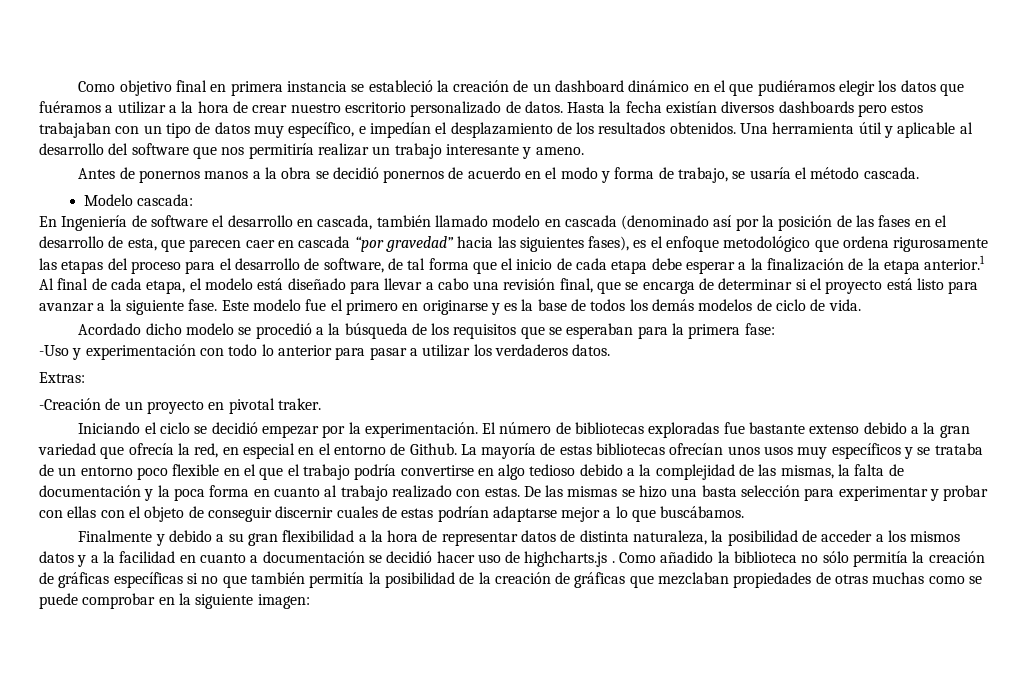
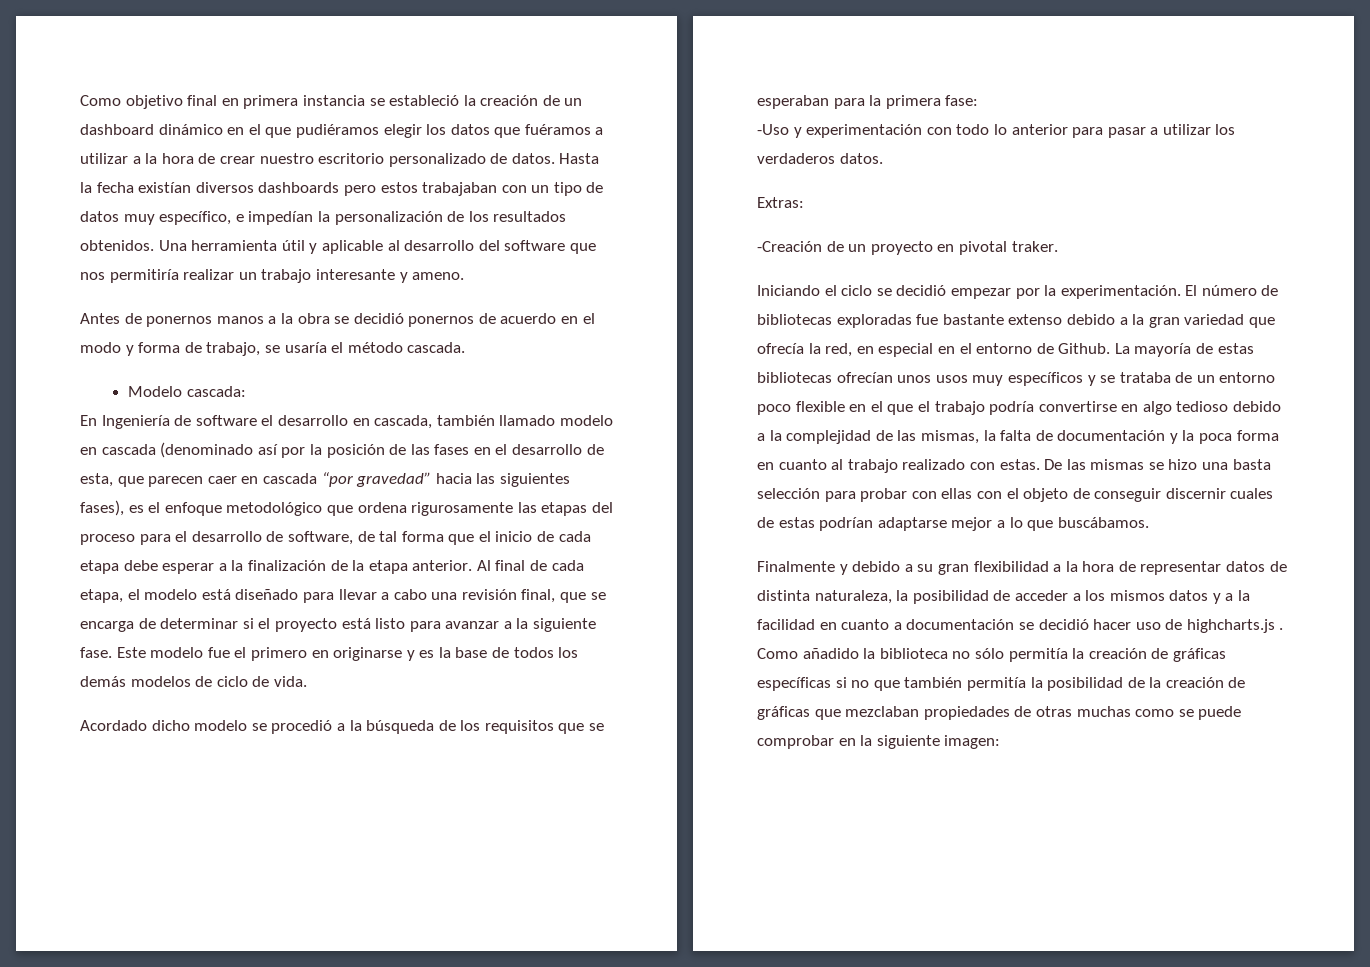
[435,122,553,138] el desplazamiento -> [317,211,443,225] la personalización
[924,255,986,270] anterior.1 -> [412,560,473,571] anterior.
[838,486,940,501] experimentar y -> (856, 496) none

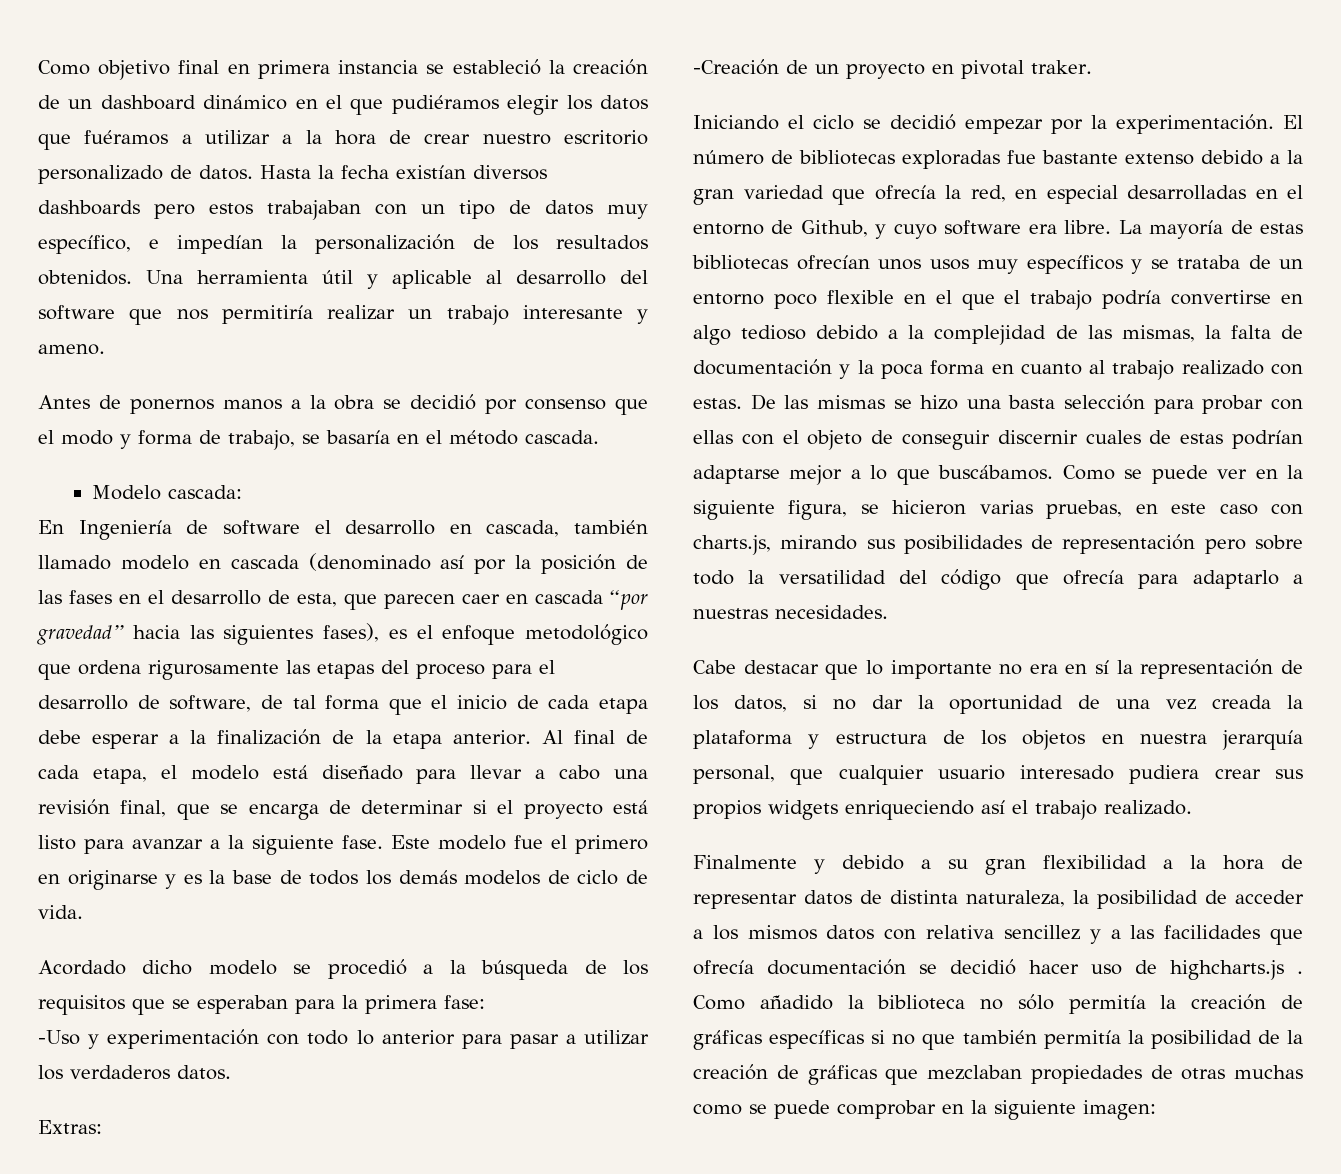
[408,313,579,327] ponernos de acuerdo en -> [485,398,649,415] por consenso que
[284,342,327,353] usaría -> [326,430,419,444] basaría en
(934, 350) none -> [1127,185,1246,200] desarrolladas
[1058,343,1111,354] Github. -> [800,220,1112,239] Github, y cuyo software era libre.
(1149, 522) none -> [1062,465,1303,484] [693,500,1303,520] [693,534,1303,555] [693,569,1303,590] [693,605,888,619] [693,659,1303,680] [693,695,1303,714] [693,730,1303,750] [693,765,1303,785] [693,800,1192,820] Como se puede ver en la siguiente figura, se hicieron varias pruebas, en este caso con charts.js, mirando sus posibilidades de representación pero sobre todo la versatilidad del código que ofrecía para adaptarlo a nuestras necesidades. // Cabe destacar que lo importante no era en sí la representación de los datos, si no dar la oportunidad de una vez creada la plataforma y estructura de los objetos en nuestra jerarquía personal, que cualquier usuario interesado pudiera crear sus propios widgets enriqueciendo así el trabajo realizado.
[1212,590,1251,604] [757,619,902,630] y a la facilidad en cuanto a -> [884,925,1303,945] [693,960,754,975] con relativa sencillez y a las facilidades que ofrecía

